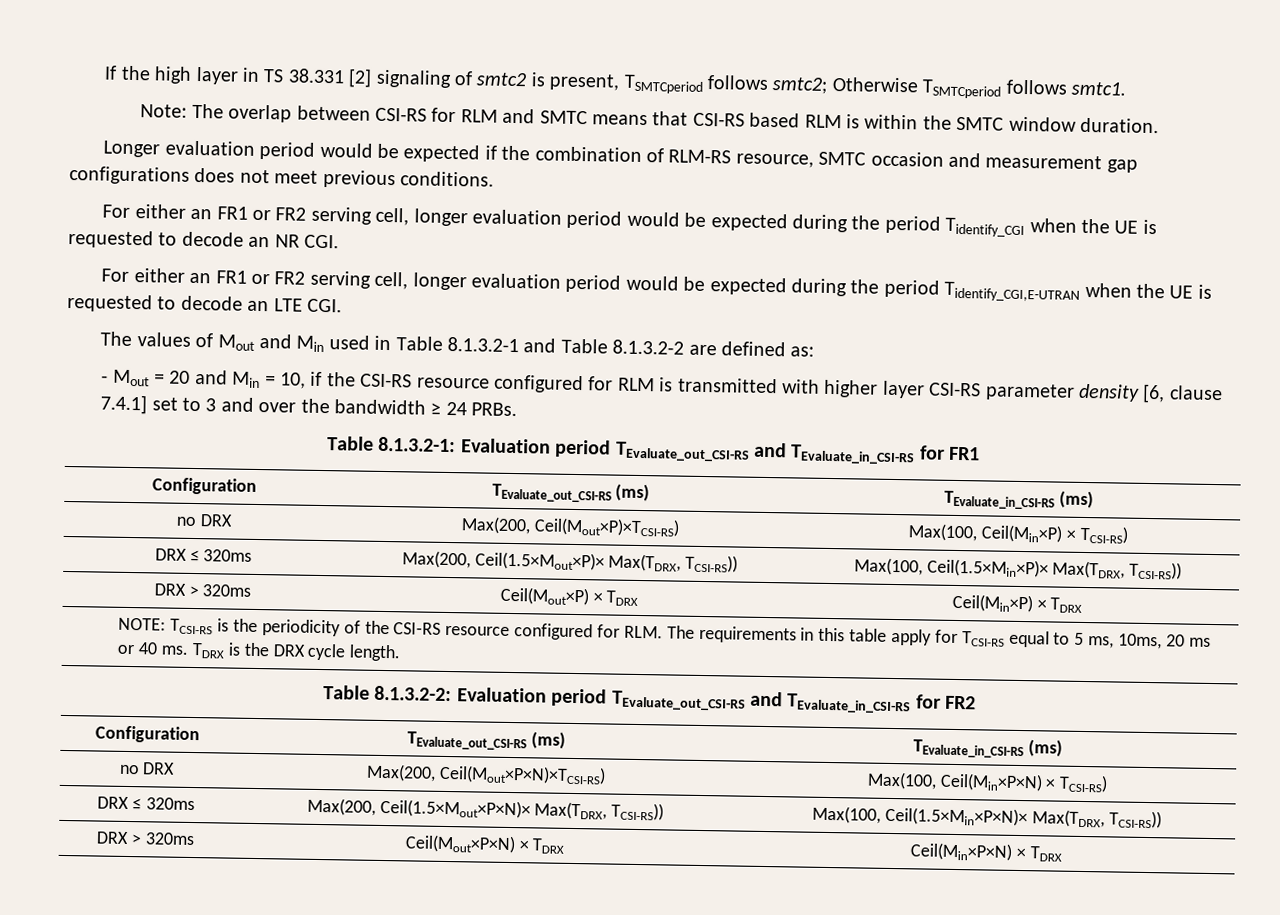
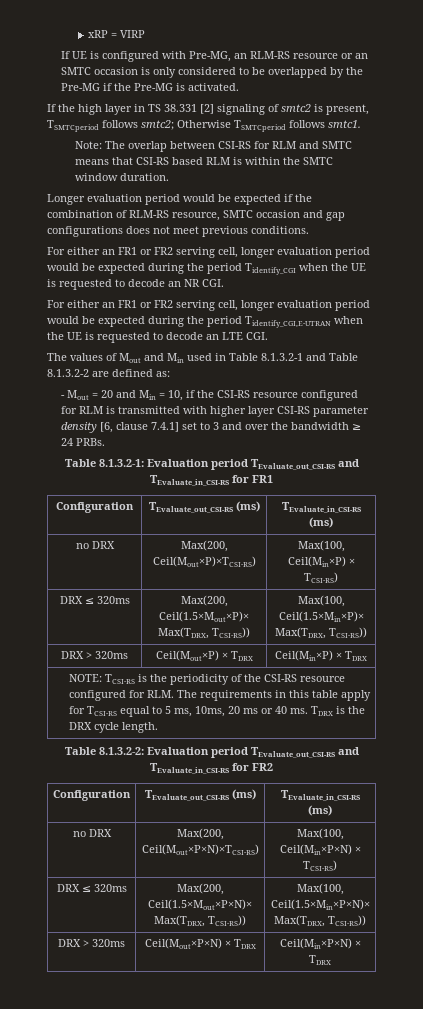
(104, 72) none -> [87,30,145,38] [61,51,369,62] [61,67,364,78] [61,83,240,91] xRP = VIRP // If UE is configured with Pre-MG, an RLM-RS resource or an SMTC occasion is only considered to be overlapped by the Pre-MG if the Pre-MG is activated. //
[985,154,1103,170] measurement -> (323, 214) none

